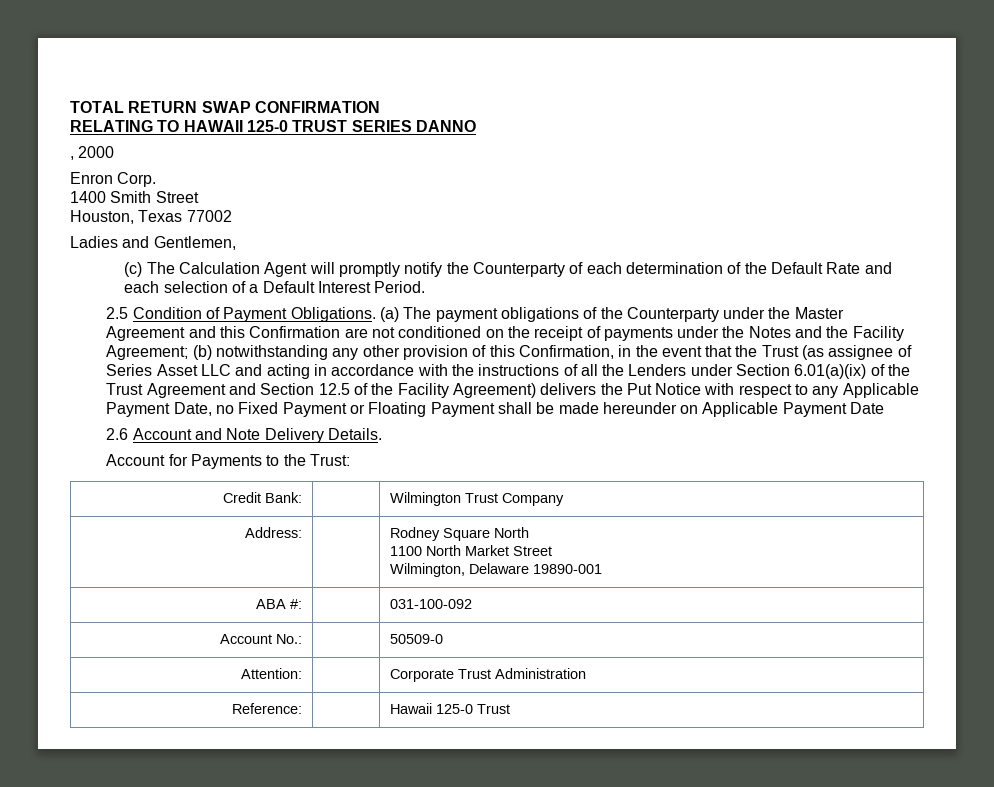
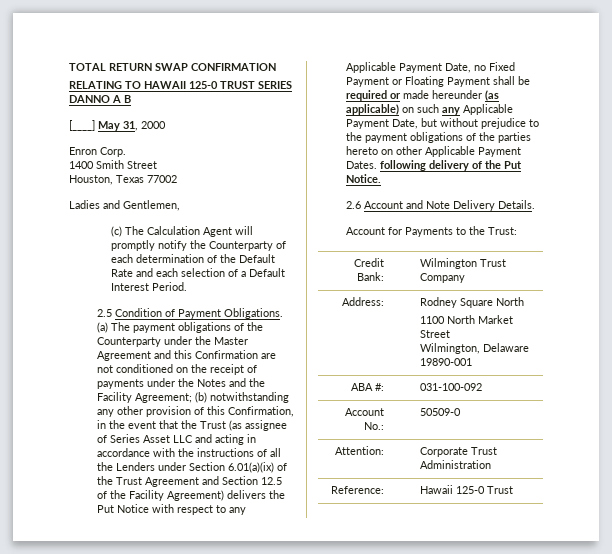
[70,156,74,160] // , -> [112,95,131,103] [69,120,138,131] A B // [____] May 31,
[558,402,885,417] made hereunder on Applicable Payment Date -> [345,90,499,101] [345,104,513,115] [345,118,539,129] [345,132,531,143] [345,146,521,157] [345,160,522,171] [345,174,381,183] required or made hereunder (as applicable) on such any Applicable Payment Date, but without prejudice to the payment obligations of the parties hereto on other Applicable Payment Dates. following delivery of the Put Notice.

